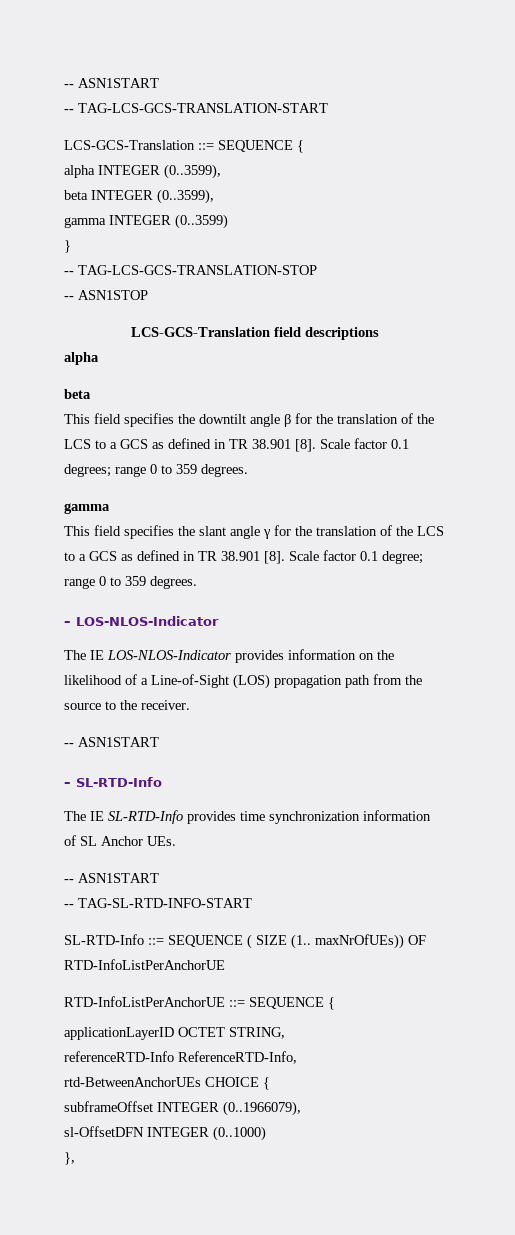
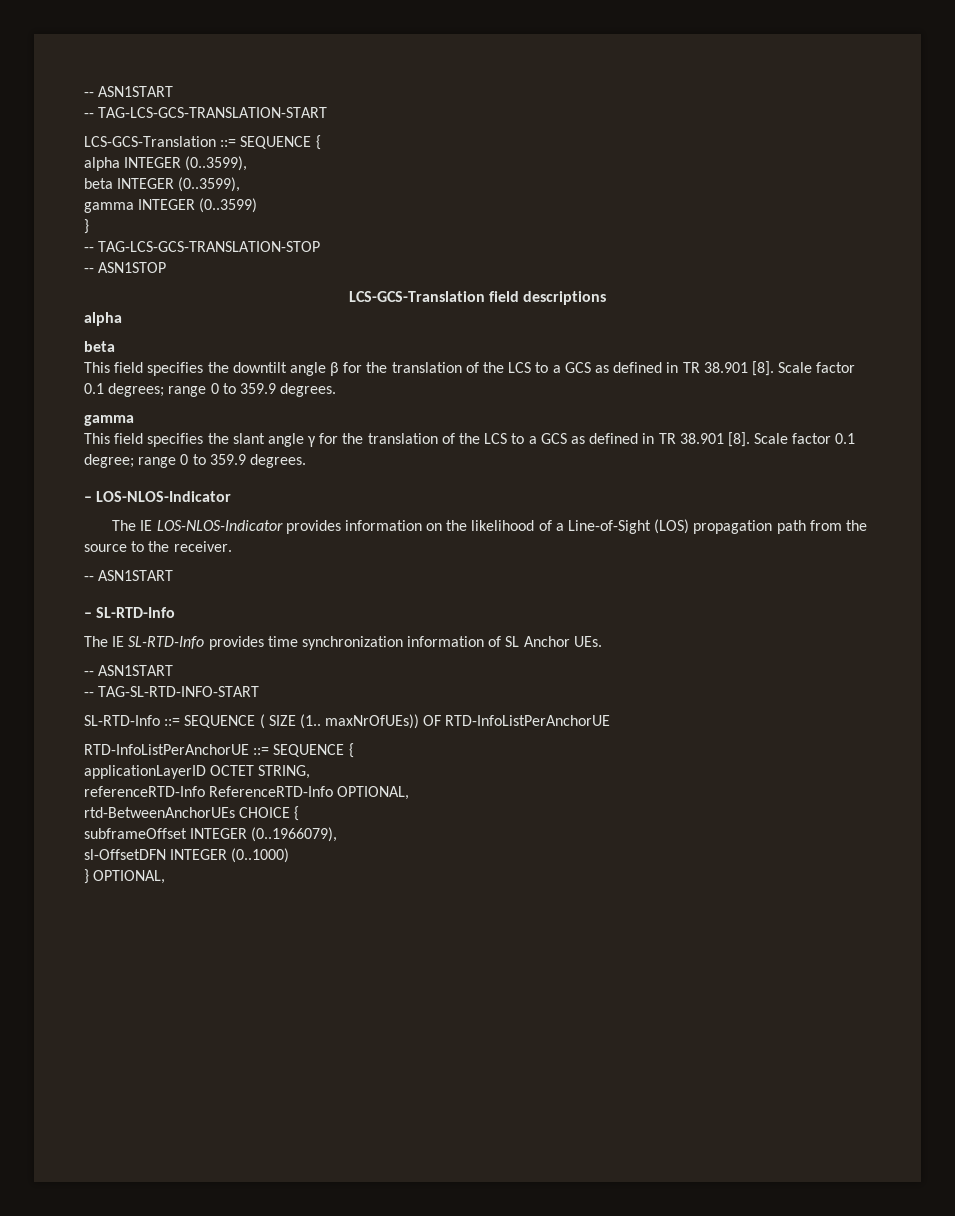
[176,464,197,474] 359 -> [239,383,276,394] 359.9
[125,576,146,586] 359 -> [209,454,246,465] 359.9
[178,1051,297,1064] ReferenceRTD-Info, -> [209,786,410,800] ReferenceRTD-Info OPTIONAL,
[64,1152,75,1165] }, -> [84,869,166,884] } OPTIONAL,

